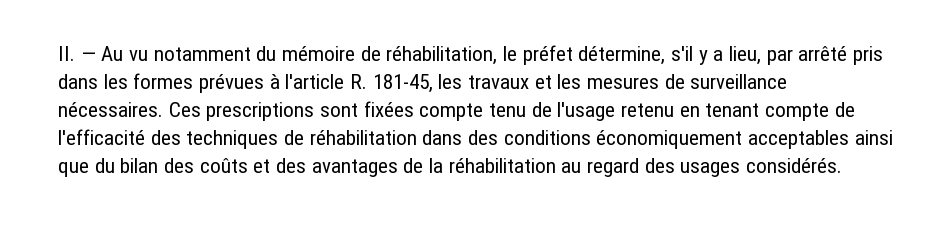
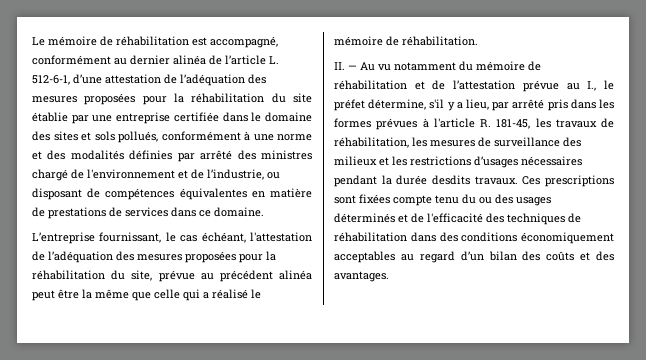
(58, 53) none -> [32,36,278,48] [32,55,279,65] [32,74,266,86] [32,93,313,105] [32,112,312,124] [32,131,312,143] [32,150,312,162] [32,169,280,181] [32,188,312,200] [32,207,264,219] [32,232,312,244] [32,251,276,263] [32,270,312,282] [32,289,261,301] [334,36,478,46] Le mémoire de réhabilitation est accompagné, conformément au dernier alinéa de l’article L. 512-6-1, d’une attestation de l’adéquation des mesures proposées pour la réhabilitation du site établie par une entreprise certifiée dans le domaine des sites et sols pollués, conformément à une norme et des modalités définies par arrêté des ministres chargé de l'environnement et de l’industrie, ou disposant de compétences équivalentes en matière de prestations de services dans ce domaine. // L’entreprise fournissant, le cas échéant, l'attestation de l’adéquation des mesures proposées pour la réhabilitation du site, prévue au précédent alinéa peut être la même que celle qui a réalisé le mémoire de réhabilitation. //
[386,46,498,65] réhabilitation, -> [334,80,597,92] réhabilitation et de l’attestation prévue au I.,
[534,75,552,89] et -> [601,118,614,128] [334,137,409,148] de réhabilitation,
[58,102,163,117] nécessaires. -> [563,137,581,147] [334,156,582,168] [334,175,518,187] des milieux et les restrictions d’usages nécessaires pendant la durée desdits travaux.
[531,102,830,121] de l'usage retenu en tenant compte -> [462,194,551,206] [334,213,408,223] du ou des usages déterminés et
[854,130,893,145] [58,158,115,177] ainsi que du -> [400,251,484,263] au regard d’un
[311,158,843,177] avantages de la réhabilitation au regard des usages considérés. -> [334,271,389,282] avantages.

